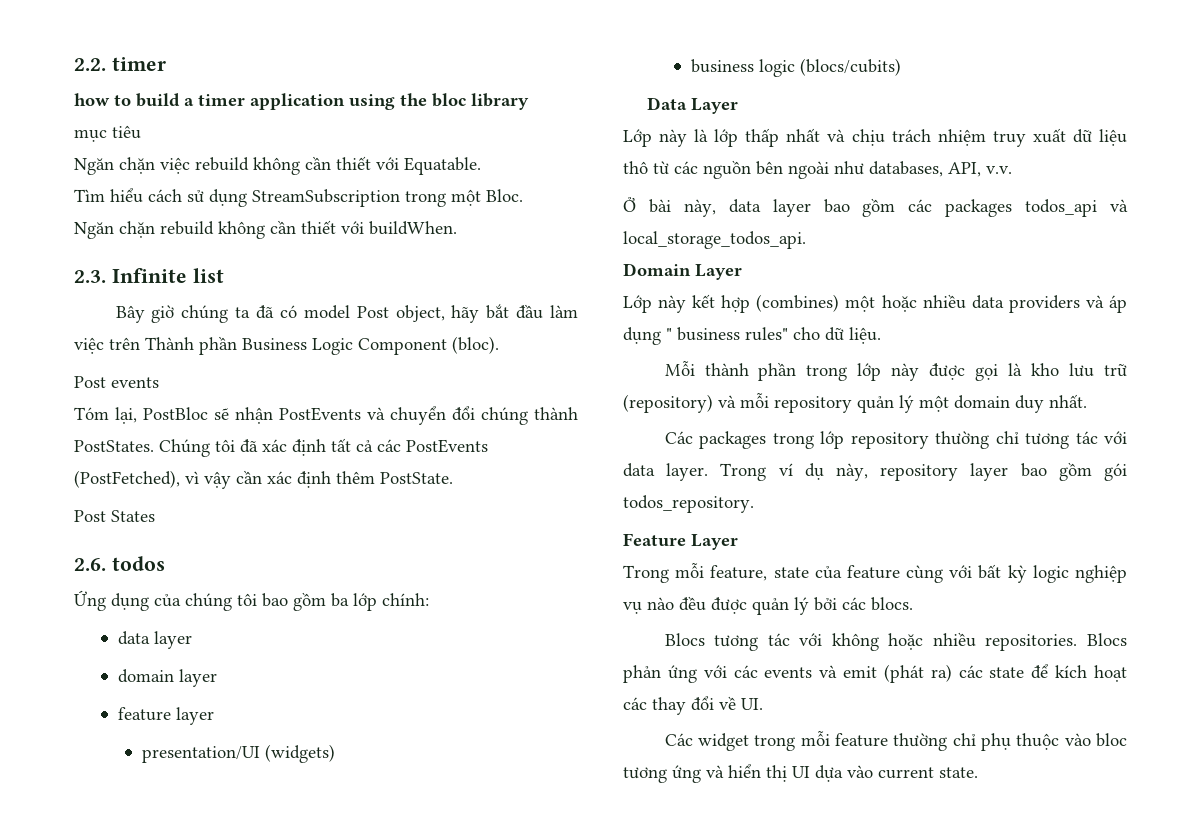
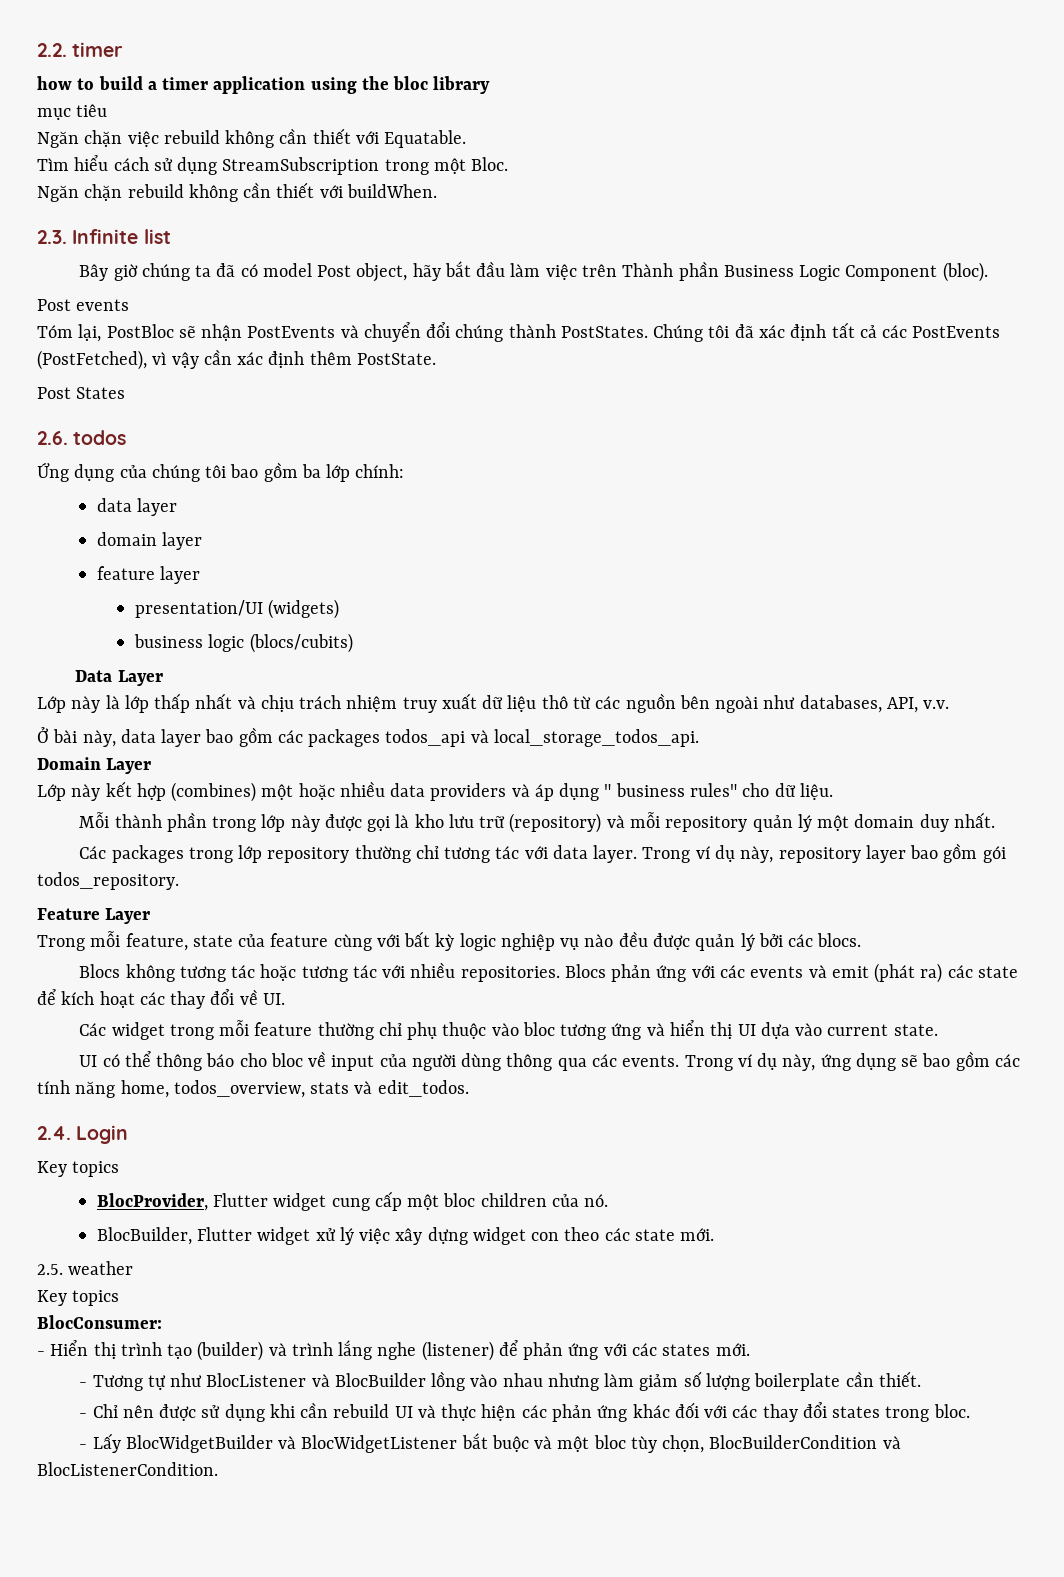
[714,633,924,651] tương tác với không hoặc -> [125,964,406,982] không tương tác hoặc tương tác với
(978, 772) none -> [79,1051,1020,1071] [37,1080,469,1098] [37,1125,129,1144] [37,1161,120,1177] [96,1191,609,1211] [96,1227,715,1245] [37,1261,134,1275] [37,1290,120,1306] [37,1315,162,1329] [37,1340,750,1361] [79,1371,921,1391] [79,1402,970,1422] [79,1433,901,1453] [37,1462,218,1476] // UI có thể thông báo cho bloc về input của người dùng thông qua các events. Trong ví dụ này, ứng dụng sẽ bao gồm các tính năng home, todos_overview, stats và edit_todos. // 2.4. Login // Key topics // BlocProvider, Flutter widget cung cấp một bloc children của nó. // BlocBuilder, Flutter widget xử lý việc xây dựng widget con theo các state mới. // 2.5. weather // Key topics // BlocConsumer: // - Hiển thị trình tạo (builder) và trình lắng nghe (listener) để phản ứng với các states mới. // - Tương tự như BlocListener và BlocBuilder lồng vào nhau nhưng làm giảm số lượng boilerplate cần thiết. // - Chỉ nên được sử dụng khi cần rebuild UI và thực hiện các phản ứng khác đối với các thay đổi states trong bloc. // - Lấy BlocWidgetBuilder và BlocWidgetListener bắt buộc và một bloc tùy chọn, BlocBuilderCondition và BlocListenerCondition.

